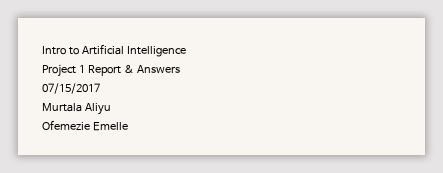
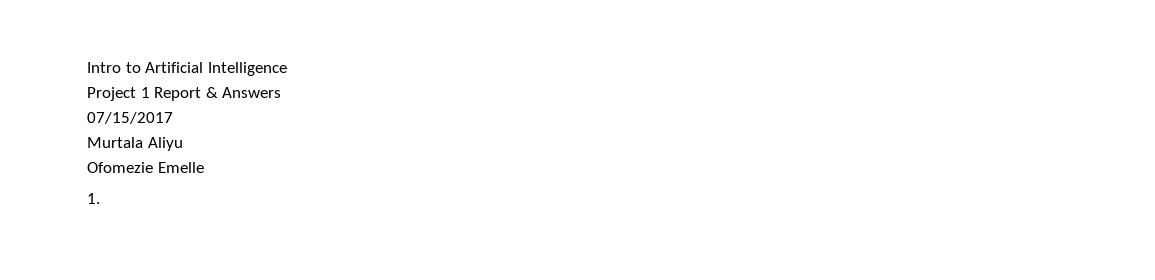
[42,120,90,130] Ofemezie -> [87,162,153,173] Ofomezie
(128, 126) none -> [87,193,100,204] // 1.

